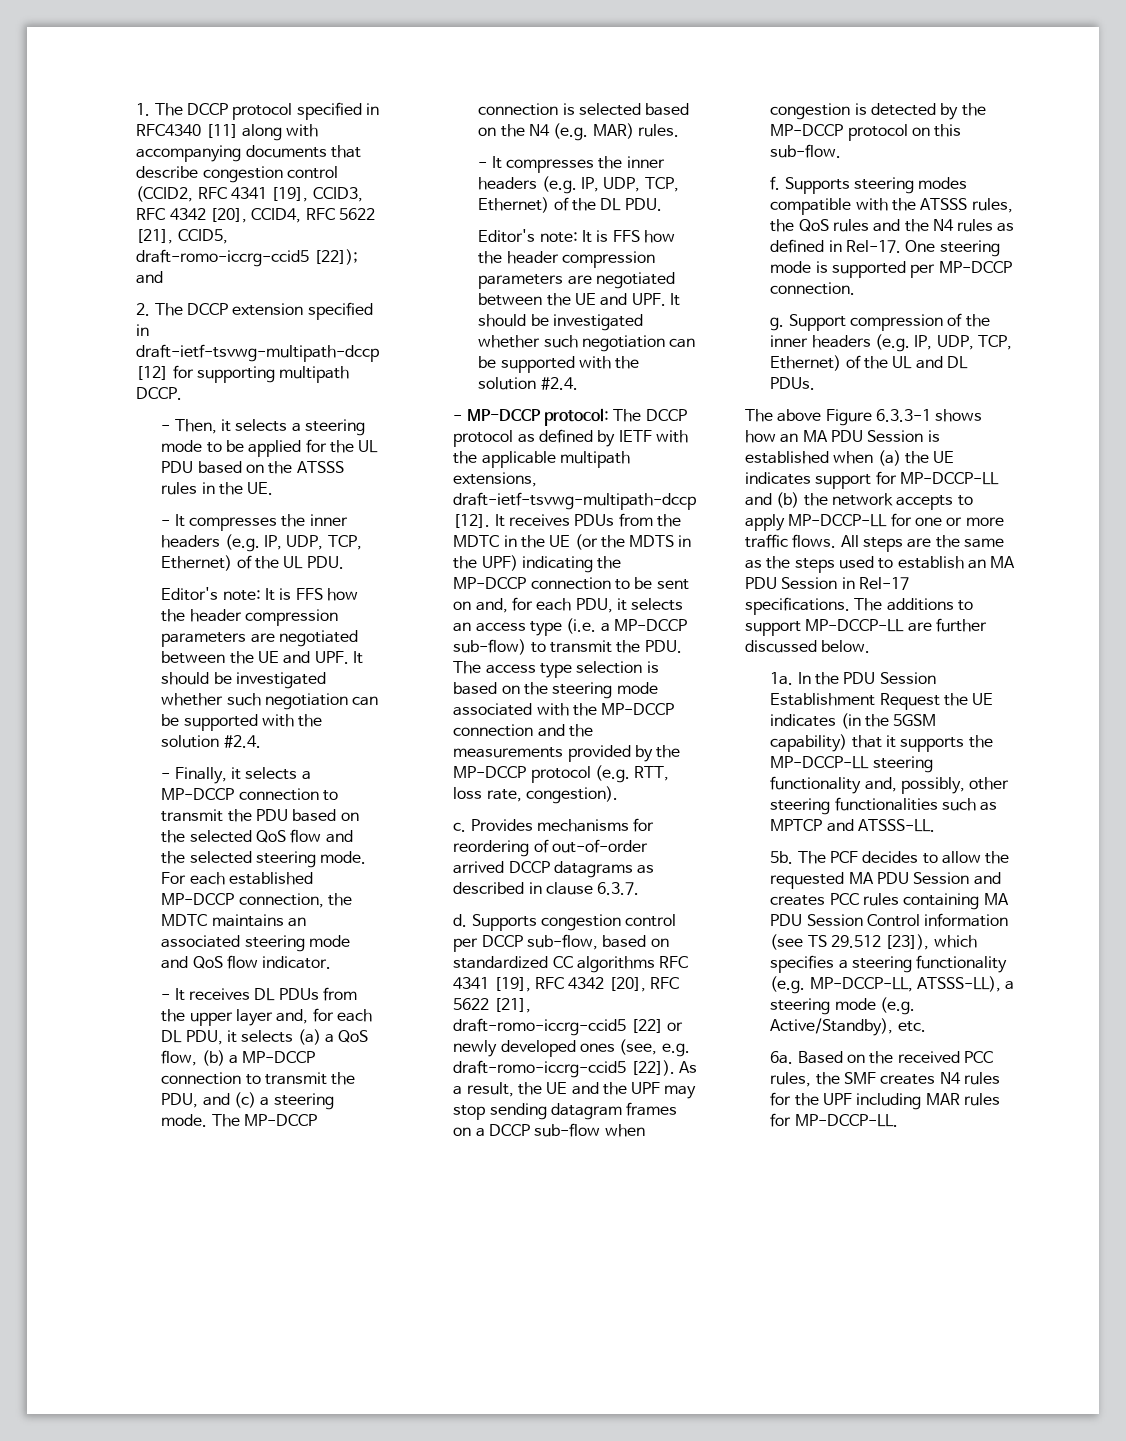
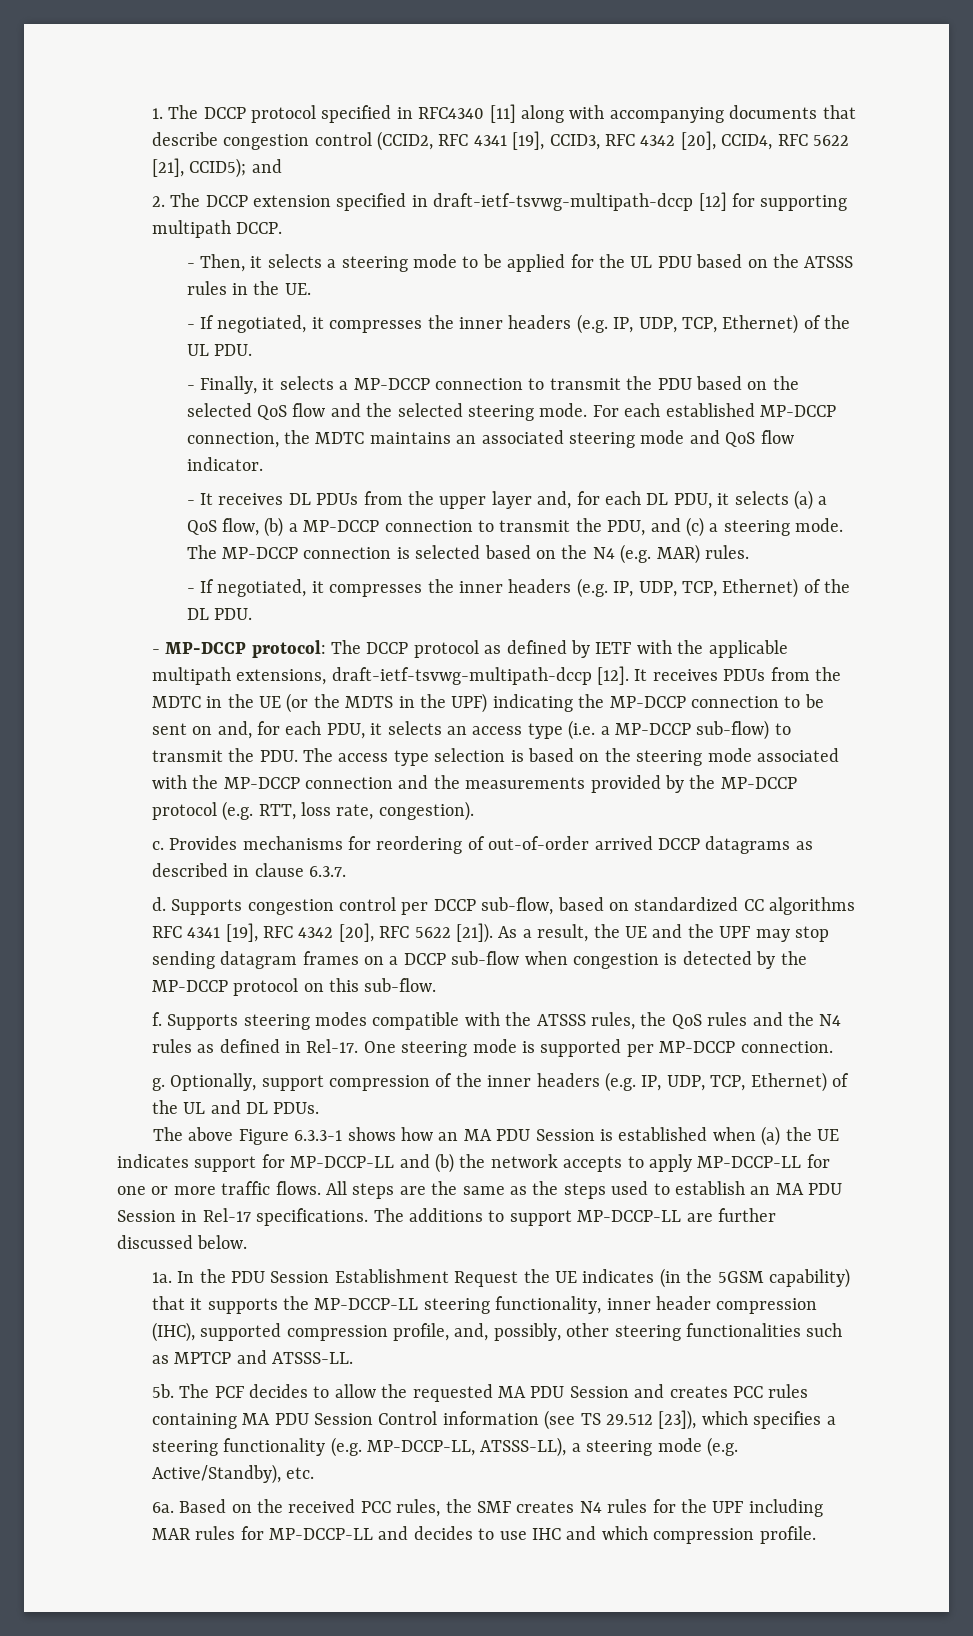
[177,229,228,244] [136,249,358,267] CCID5, draft-romo-iccrg-ccid5 [22]); -> [189,158,247,178] CCID5);
[174,514,185,527] It -> [199,315,324,333] If negotiated, it
[161,587,359,601] [161,609,339,626] [161,630,359,647] [161,651,364,664] [161,672,327,689] [161,693,379,710] [161,714,323,731] [161,735,261,748] // Editor's note: It is FFS how the header compression parameters are negotiated between the UE and UPF. It should be investigated whether such negotiation can be supported with the solution #2.4. -> (252, 350) none
[491,156,502,169] It -> [199,579,324,597] If negotiated, it
[478,229,676,243] [478,251,656,268] [478,272,676,289] [478,293,681,306] [478,314,644,331] [478,335,696,352] [478,356,640,373] [478,377,578,390] // Editor's note: It is FFS how the header compression parameters are negotiated between the UE and UPF. It should be investigated whether such negotiation can be supported with the solution #2.4. -> (252, 614) none
[493,998,531,1013] [453,1018,683,1036] [453,1039,690,1057] [453,1060,675,1078] [21], draft-romo-iccrg-ccid5 [22] or newly developed ones (see, e.g. draft-romo-iccrg-ccid5 [22]). -> [455,923,493,943] [21]).
[788,314,846,331] Support -> [170,1073,324,1091] Optionally, support
[770,776,862,794] functionality -> [495,1296,818,1314] [151,1322,449,1342] functionality, inner header compression (IHC), supported compression profile,
[794,1114,898,1127] MP-DCCP-LL. -> [268,1526,816,1544] MP-DCCP-LL and decides to use IHC and which compression profile.

